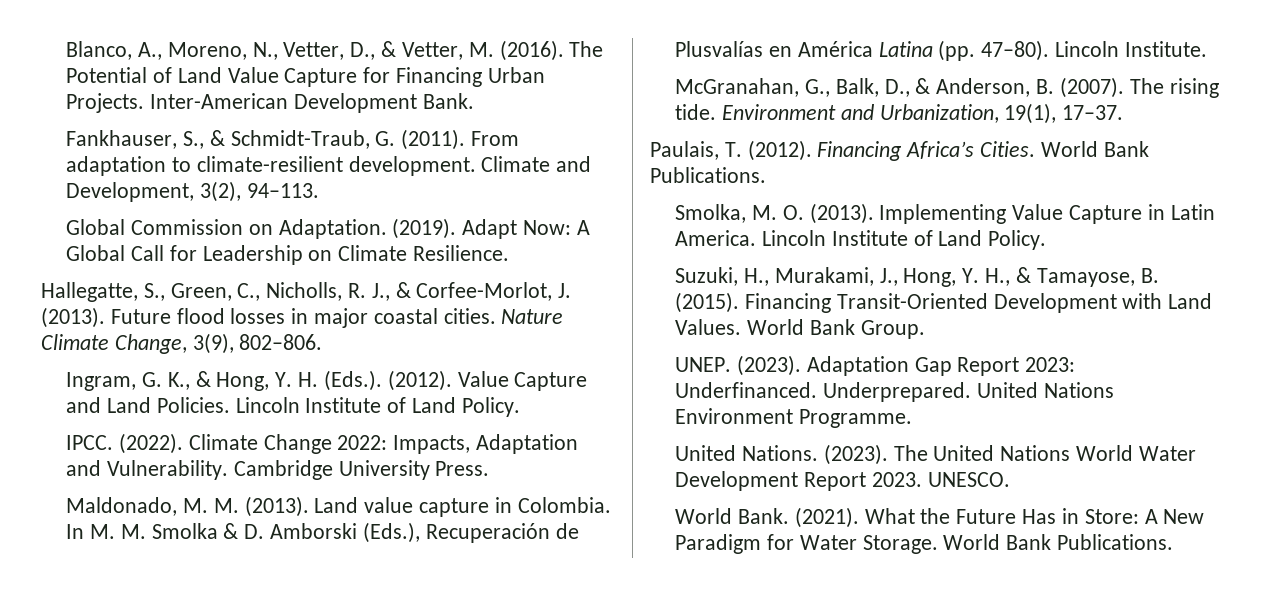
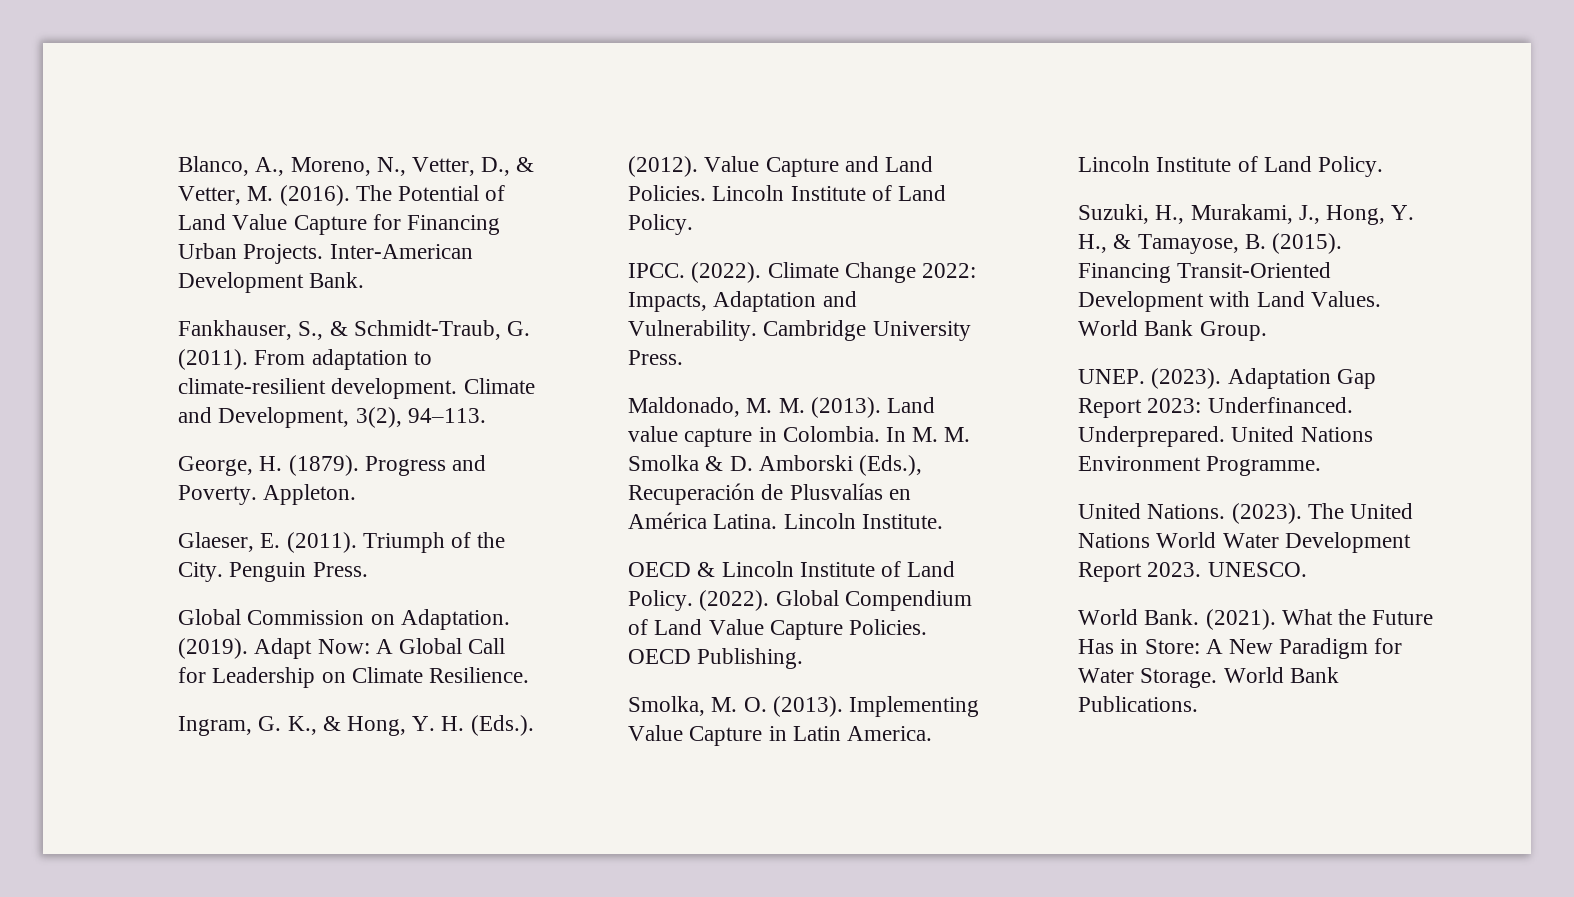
(319, 190) none -> [178,455,486,476] [178,484,357,505] [178,532,506,553] [178,562,368,582] // George, H. (1879). Progress and Poverty. Appleton. // Glaeser, E. (2011). Triumph of the City. Penguin Press.
[41,282,572,302] [41,307,564,328] [41,333,323,354] // Hallegatte, S., Green, C., Nicholls, R. J., & Corfee-Morlot, J. (2013). Future flood losses in major coastal cities. Nature Climate Change, 3(9), 802–806. -> (529, 675) none
[878,40,1050,61] Latina (pp. 47–80). -> [713,514,778,529] Latina.
[675,77,1219,98] [675,103,1124,124] [650,140,1149,161] [650,167,766,183] McGranahan, G., Balk, D., & Anderson, B. (2007). The rising tide. Environment and Urbanization, 19(1), 17–37. // Paulais, T. (2012). Financing Africa’s Cities. World Bank Publications. -> [628,561,956,577] [628,590,972,611] [628,619,927,640] [628,648,804,669] OECD & Lincoln Institute of Land Policy. (2022). Global Compendium of Land Value Capture Policies. OECD Publishing.

